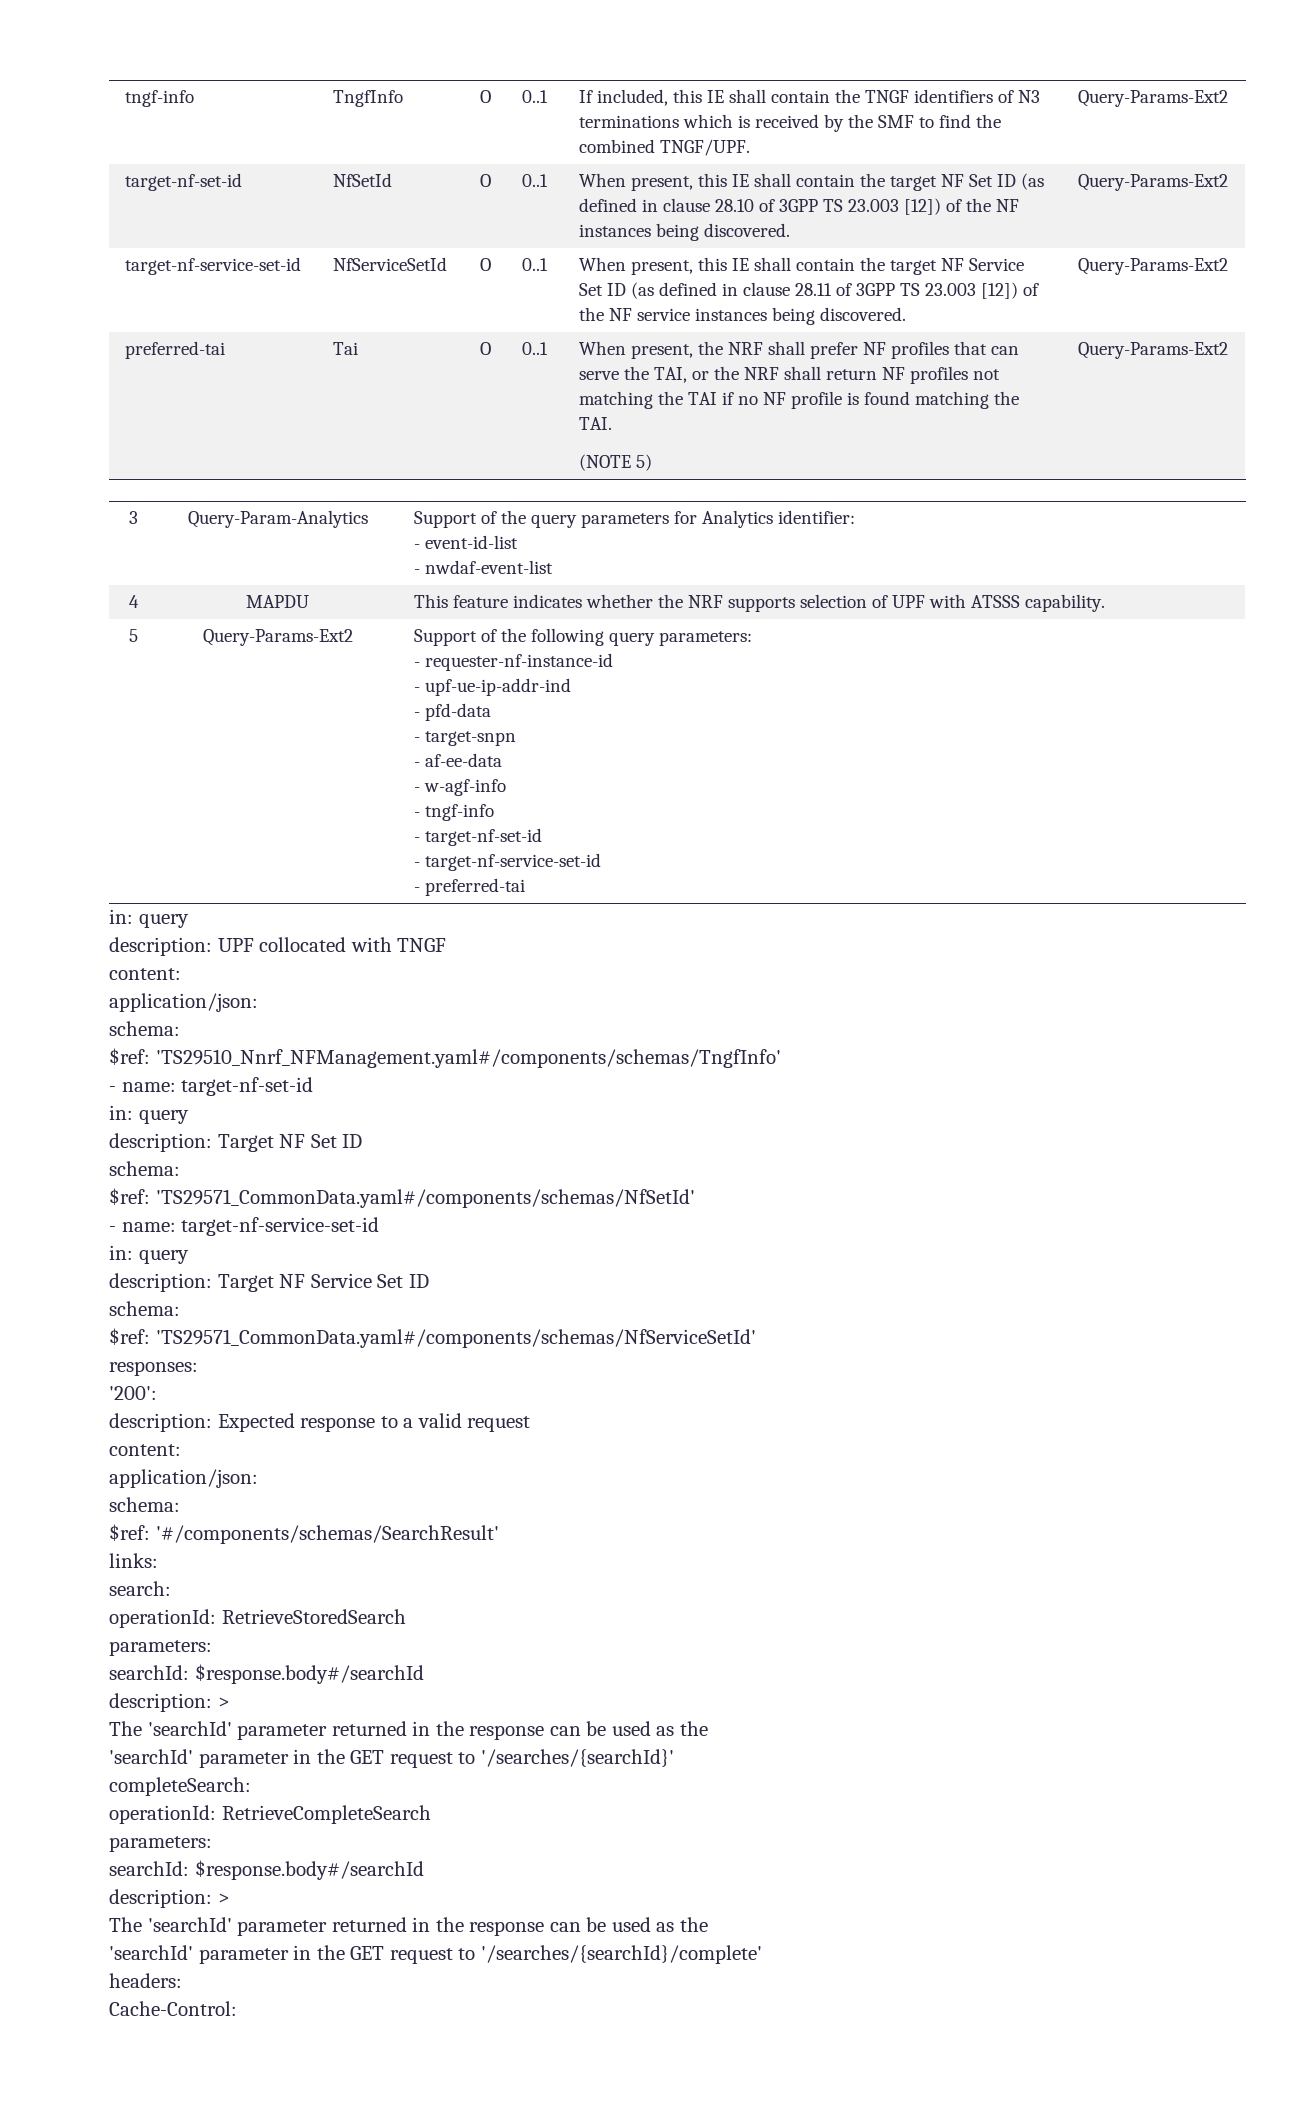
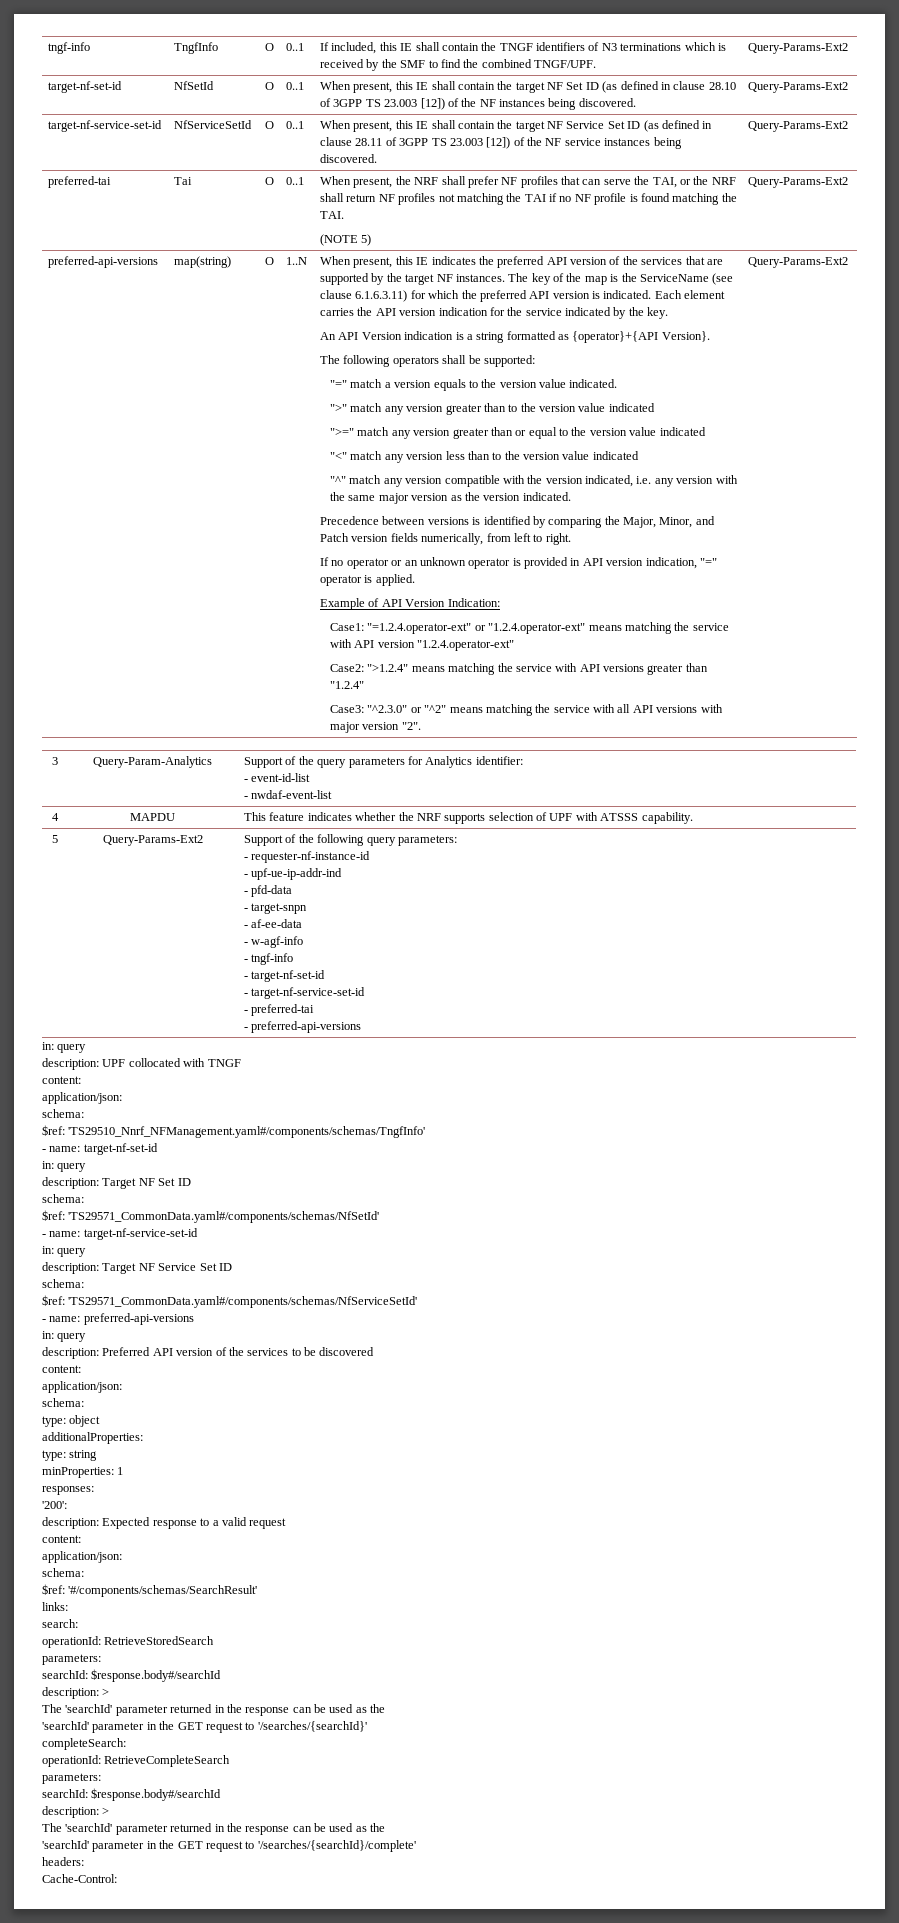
(1228, 350) none -> [48,256,159,268] [174,256,232,268] [265,257,274,265] [286,257,308,265] [320,256,723,268] [320,273,734,285] [320,290,726,302] [320,307,669,319] [320,331,710,343] [320,355,535,367] [330,379,618,391] [330,403,655,415] [330,427,706,439] [330,451,639,463] [330,475,738,487] [330,492,571,504] [320,516,715,528] [320,533,571,545] [320,557,717,569] [320,574,415,586] [320,598,500,610] [330,622,729,634] [330,639,515,651] [330,663,708,675] [330,681,365,689] [330,704,723,716] [330,722,421,733] [748,257,849,268] // preferred-api-versions | map(string) | O | 1..N | When present, this IE indicates the preferred API version of the services that are supported by the target NF instances. The key of the map is the ServiceName (see clause 6.1.6.3.11) for which the preferred API version is indicated. Each element carries the API version indication for the service indicated by the key. // An API Version indication is a string formatted as {operator}+{API Version}. // The following operators shall be supported: // "=" match a version equals to the version value indicated. // ">" match any version greater than to the version value indicated // ">=" match any version greater than or equal to the version value indicated // "<" match any version less than to the version value indicated // "^" match any version compatible with the version indicated, i.e. any version with the same major version as the version indicated. // Precedence between versions is identified by comparing the Major, Minor, and Patch version fields numerically, from left to right. // If no operator or an unknown operator is provided in API version indication, "=" operator is applied. // Example of API Version Indication: // Case1: "=1.2.4.operator-ext" or "1.2.4.operator-ext" means matching the service with API version "1.2.4.operator-ext" // Case2: ">1.2.4" means matching the service with API versions greater than "1.2.4" // Case3: "^2.3.0" or "^2" means matching the service with all API versions with major version "2". | Query-Params-Ext2
(525, 887) none -> [244,1021,362,1033] // - preferred-api-versions
(756, 1338) none -> [42,1313,194,1325] [42,1331,87,1342] [42,1347,375,1359] [42,1365,81,1373] [42,1381,122,1393] [42,1398,84,1407] [42,1415,101,1427] [42,1432,143,1444] [42,1450,98,1461] [42,1467,124,1478] // - name: preferred-api-versions // in: query // description: Preferred API version of the services to be discovered // content: // application/json: // schema: // type: object // additionalProperties: // type: string // minProperties: 1

